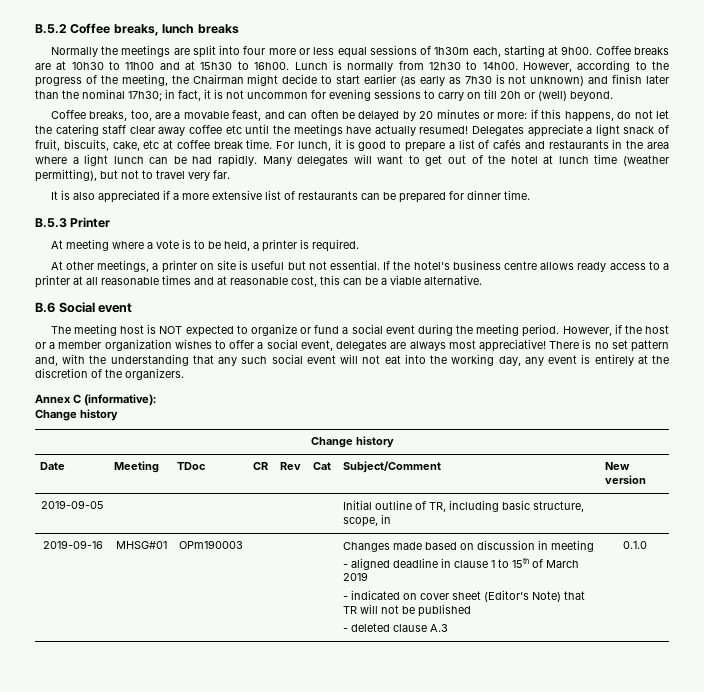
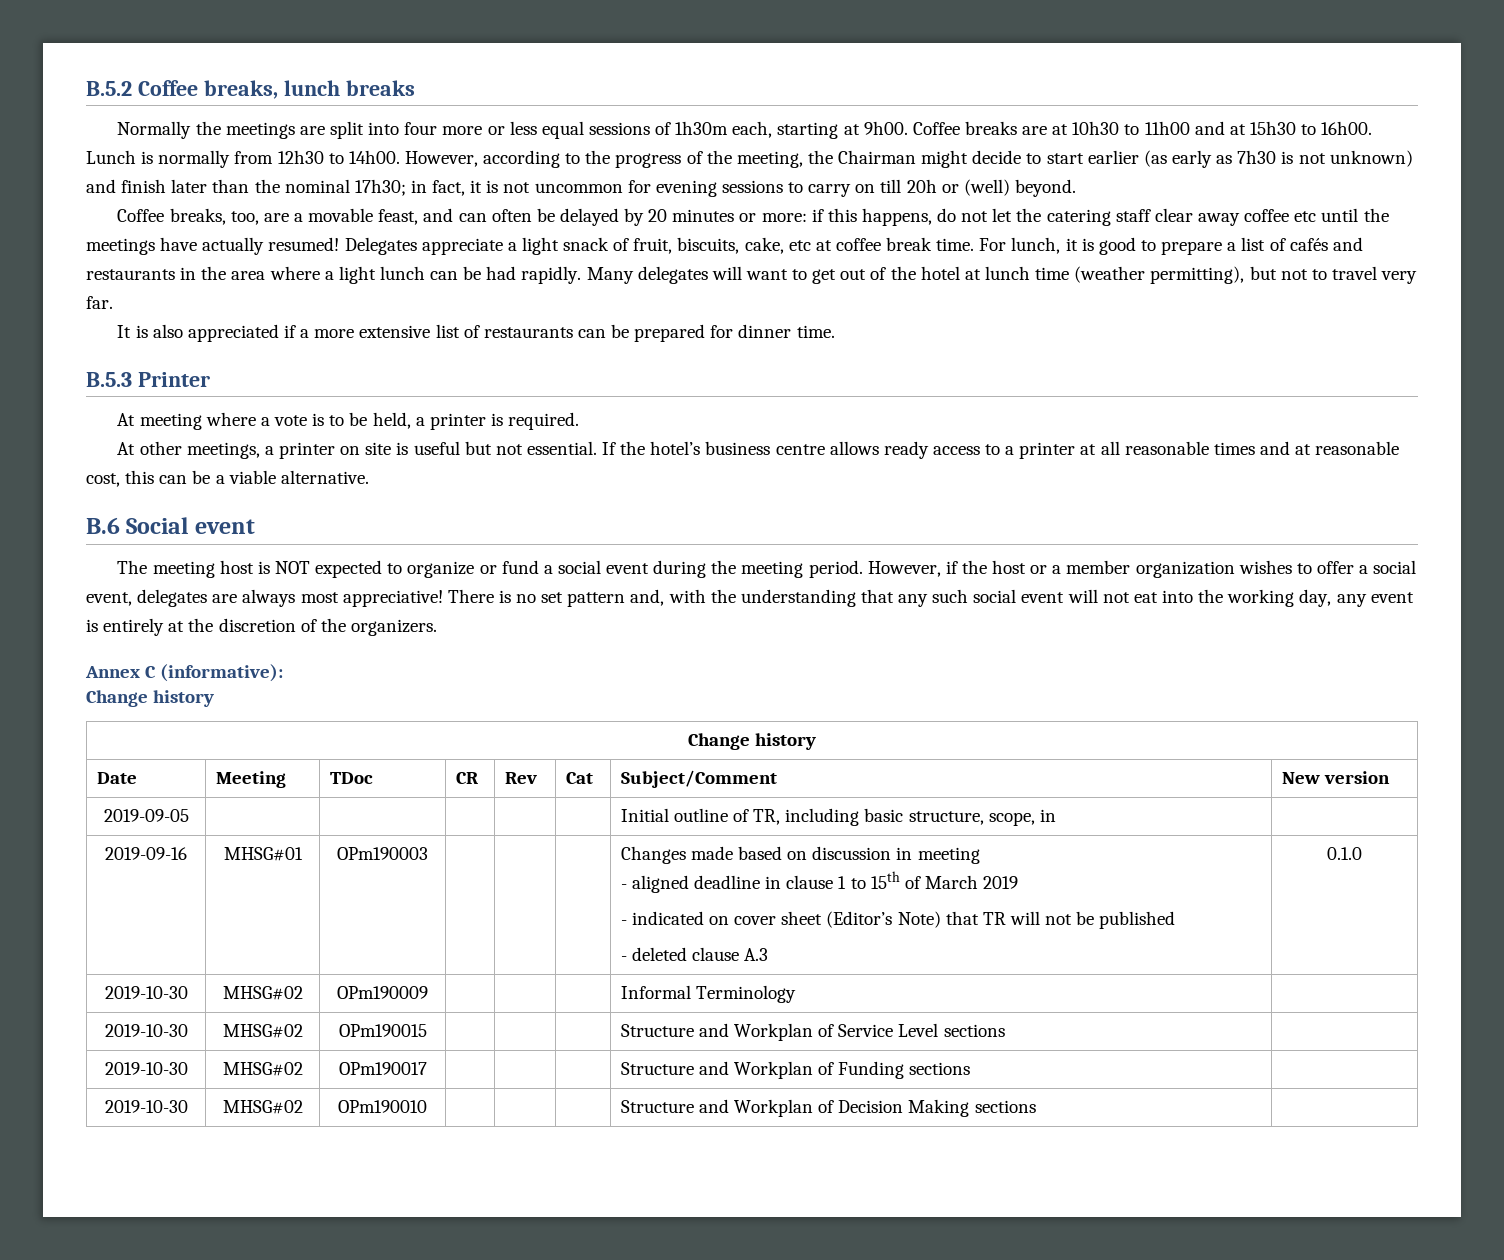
(647, 545) none -> [104,986,188,999] [222,986,303,1000] [337,986,428,999] [620,985,796,1003] [104,1024,188,1037] [222,1024,303,1038] [338,1024,427,1037] [620,1023,1005,1041] [104,1062,188,1075] [222,1062,303,1076] [338,1062,427,1075] [620,1061,971,1079] [104,1100,188,1113] [222,1100,303,1114] [338,1100,427,1113] [620,1099,1036,1117] // 2019-10-30 | MHSG#02 | OPm190009 | | | | Informal Terminology | // 2019-10-30 | MHSG#02 | OPm190015 | | | | Structure and Workplan of Service Level sections | // 2019-10-30 | MHSG#02 | OPm190017 | | | | Structure and Workplan of Funding sections | // 2019-10-30 | MHSG#02 | OPm190010 | | | | Structure and Workplan of Decision Making sections |

